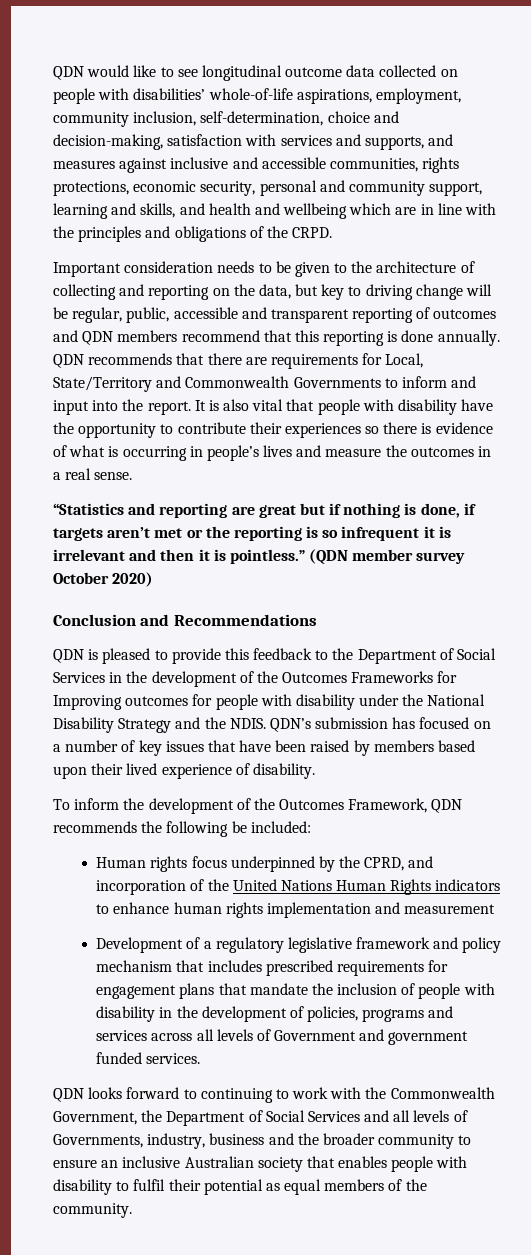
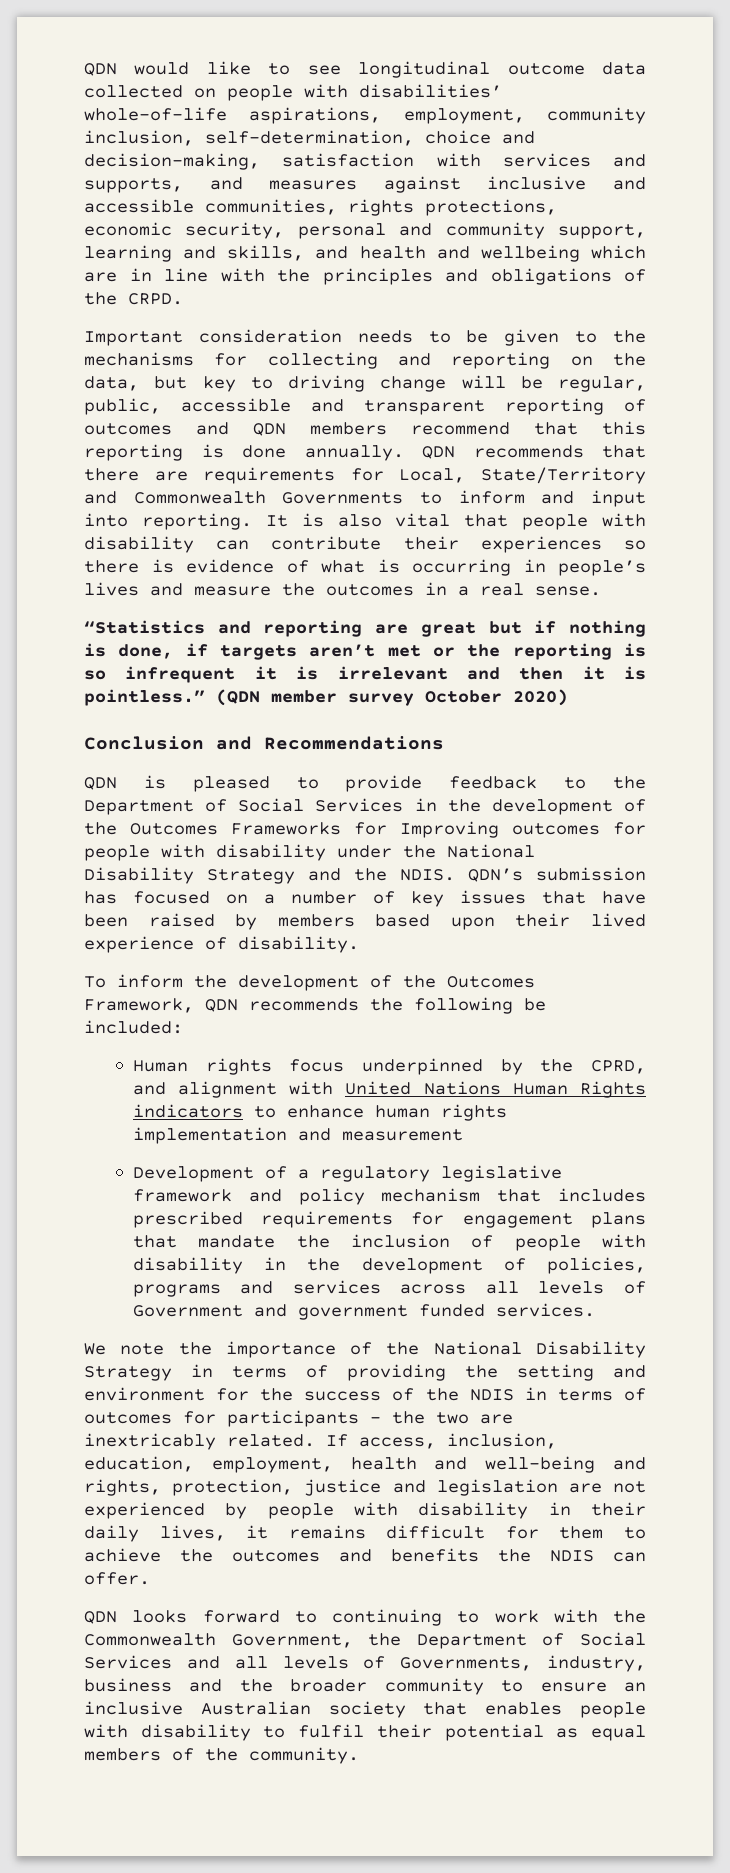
[376,261,475,273] architecture of -> [84,352,248,366] mechanisms for
[122,399,191,415] the report. -> [141,513,252,530] reporting.
[461,399,494,411] [53,422,174,438] have the opportunity to -> [216,540,250,550] can
[224,648,249,660] this -> (423, 783) none
[96,879,229,895] incorporation of the -> [178,1081,334,1098] alignment with
(201, 1058) none -> [84,1341,646,1358] [84,1364,646,1381] [84,1387,646,1401] [84,1410,513,1427] [84,1433,557,1450] [84,1456,646,1473] [84,1479,647,1496] [84,1502,646,1519] [84,1525,646,1542] [84,1548,646,1562] [84,1572,150,1585] // We note the importance of the National Disability Strategy in terms of providing the setting and environment for the success of the NDIS in terms of outcomes for participants – the two are inextricably related. If access, inclusion, education, employment, health and well-being and rights, protection, justice and legislation are not experienced by people with disability in their daily lives, it remains difficult for them to achieve the outcomes and benefits the NDIS can offer.

